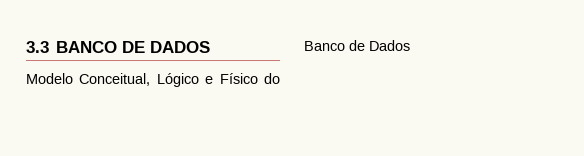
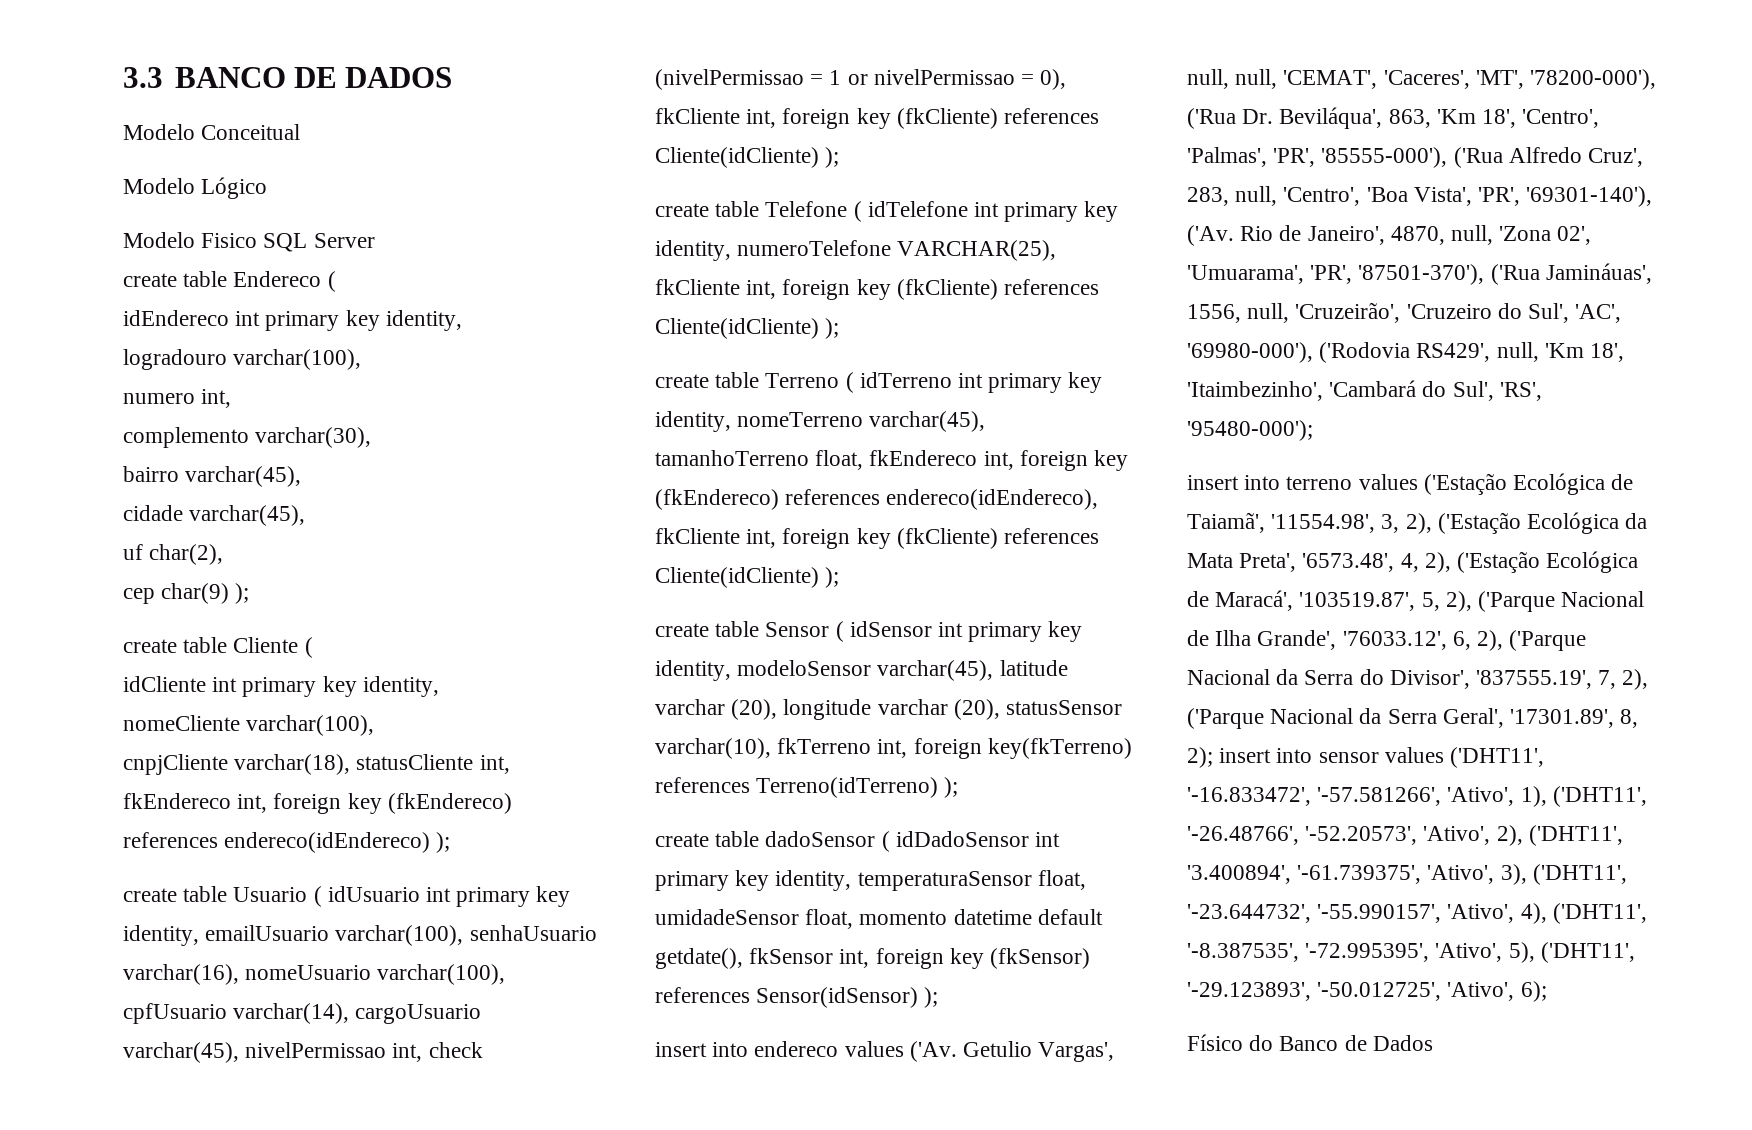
[79,73,151,86] Conceitual, -> [201,124,301,140] [123,178,195,194] Conceitual // Modelo
[205,76,214,84] e -> [123,232,375,252] [123,271,336,292] [123,310,462,331] [123,349,362,370] [123,389,232,408] [123,427,372,448] [123,466,302,487] [123,505,306,526] [123,544,224,565] [123,583,250,604] [123,637,313,658] [123,676,439,697] [123,715,375,736] [123,754,510,775] [123,793,512,814] [123,832,451,853] [123,886,571,907] [123,925,597,946] [123,964,506,985] [123,1003,482,1024] [123,1042,483,1063] [655,69,1067,90] [655,108,1100,129] [655,147,840,168] [655,201,1119,222] [655,240,1057,261] [655,279,1100,300] [655,318,840,339] [655,372,1103,393] [655,411,986,432] [655,450,1129,471] [655,489,1099,510] [655,528,1100,549] [655,567,840,588] [655,621,1083,642] [655,660,1068,681] [655,699,1123,720] [655,738,1132,759] [655,777,959,798] [655,831,1061,852] [655,870,1086,891] [655,909,1103,929] [655,948,1091,969] [655,987,939,1008] [655,1041,1115,1062] [1187,69,1657,90] [1187,107,1600,129] [1187,147,1644,168] [1187,186,1653,207] [1187,225,1592,246] [1187,263,1652,285] [1187,302,1622,323] [1187,342,1625,363] [1187,380,1542,401] [1187,420,1313,441] [1187,473,1634,495] [1187,512,1648,534] [1187,551,1639,573] [1187,590,1645,612] [1187,630,1587,651] [1187,669,1649,690] [1187,708,1639,729] [1187,747,1545,768] [1187,786,1647,807] [1187,825,1623,846] [1187,864,1627,885] [1187,903,1647,924] [1187,942,1635,963] [1187,981,1547,1002] // Modelo Fisico SQL Server // create table Endereco ( // idEndereco int primary key identity, // logradouro varchar(100), // numero int, // complemento varchar(30), // bairro varchar(45), // cidade varchar(45), // uf char(2), // cep char(9) ); // create table Cliente ( // idCliente int primary key identity, // nomeCliente varchar(100), // cnpjCliente varchar(18), statusCliente int, fkEndereco int, foreign key (fkEndereco) references endereco(idEndereco) ); // create table Usuario ( idUsuario int primary key identity, emailUsuario varchar(100), senhaUsuario varchar(16), nomeUsuario varchar(100), cpfUsuario varchar(14), cargoUsuario varchar(45), nivelPermissao int, check (nivelPermissao = 1 or nivelPermissao = 0), fkCliente int, foreign key (fkCliente) references Cliente(idCliente) ); // create table Telefone ( idTelefone int primary key identity, numeroTelefone VARCHAR(25), fkCliente int, foreign key (fkCliente) references Cliente(idCliente) ); // create table Terreno ( idTerreno int primary key identity, nomeTerreno varchar(45), tamanhoTerreno float, fkEndereco int, foreign key (fkEndereco) references endereco(idEndereco), fkCliente int, foreign key (fkCliente) references Cliente(idCliente) ); // create table Sensor ( idSensor int primary key identity, modeloSensor varchar(45), latitude varchar (20), longitude varchar (20), statusSensor varchar(10), fkTerreno int, foreign key(fkTerreno) references Terreno(idTerreno) ); // create table dadoSensor ( idDadoSensor int primary key identity, temperaturaSensor float, umidadeSensor float, momento datetime default getdate(), fkSensor int, foreign key (fkSensor) references Sensor(idSensor) ); // insert into endereco values ('Av. Getulio Vargas', null, null, 'CEMAT', 'Caceres', 'MT', '78200-000'), ('Rua Dr. Beviláqua', 863, 'Km 18', 'Centro', 'Palmas', 'PR', '85555-000'), ('Rua Alfredo Cruz', 283, null, 'Centro', 'Boa Vista', 'PR', '69301-140'), ('Av. Rio de Janeiro', 4870, null, 'Zona 02', 'Umuarama', 'PR', '87501-370'), ('Rua Jamináuas', 1556, null, 'Cruzeirão', 'Cruzeiro do Sul', 'AC', '69980-000'), ('Rodovia RS429', null, 'Km 18', 'Itaimbezinho', 'Cambará do Sul', 'RS', '95480-000'); // insert into terreno values ('Estação Ecológica de Taiamã', '11554.98', 3, 2), ('Estação Ecológica da Mata Preta', '6573.48', 4, 2), ('Estação Ecológica de Maracá', '103519.87', 5, 2), ('Parque Nacional de Ilha Grande', '76033.12', 6, 2), ('Parque Nacional da Serra do Divisor', '837555.19', 7, 2), ('Parque Nacional da Serra Geral', '17301.89', 8, 2); insert into sensor values ('DHT11', '-16.833472', '-57.581266', 'Ativo', 1), ('DHT11', '-26.48766', '-52.20573', 'Ativo', 2), ('DHT11', '3.400894', '-61.739375', 'Ativo', 3), ('DHT11', '-23.644732', '-55.990157', 'Ativo', 4), ('DHT11', '-8.387535', '-72.995395', 'Ativo', 5), ('DHT11', '-29.123893', '-50.012725', 'Ativo', 6); //

